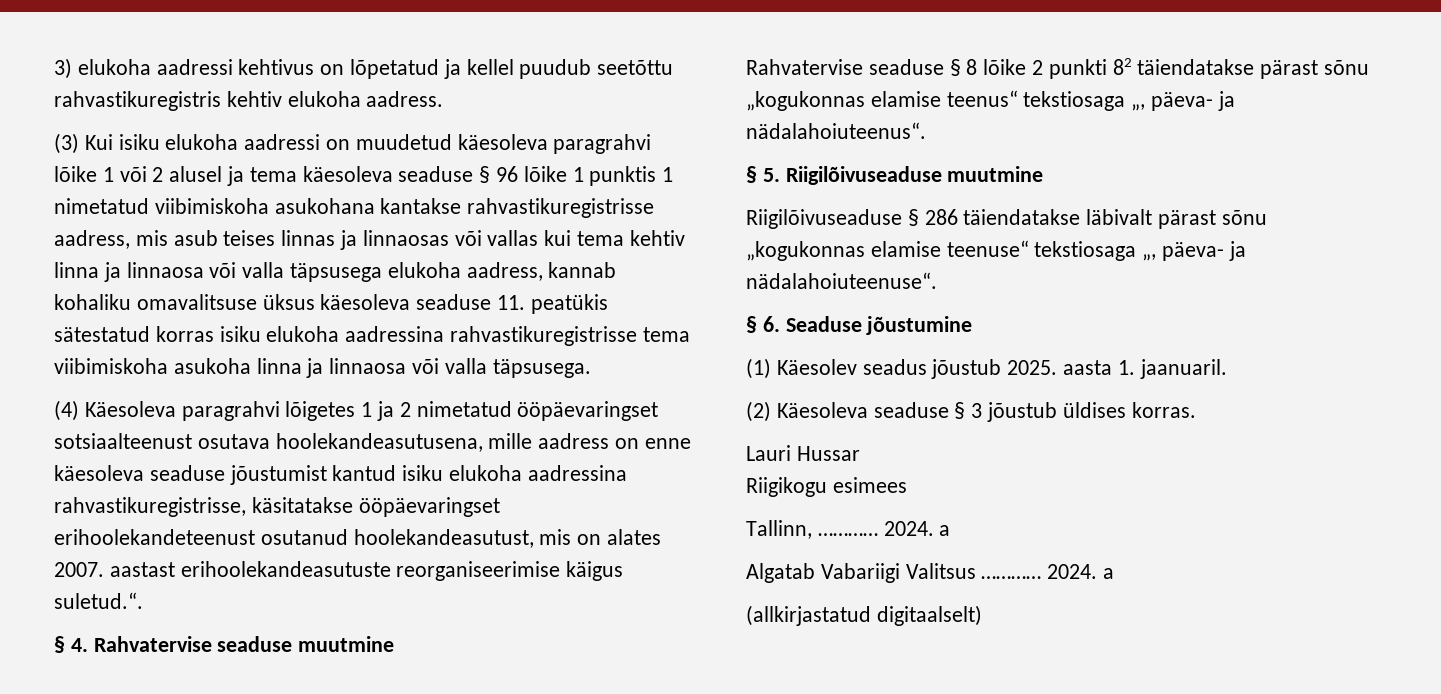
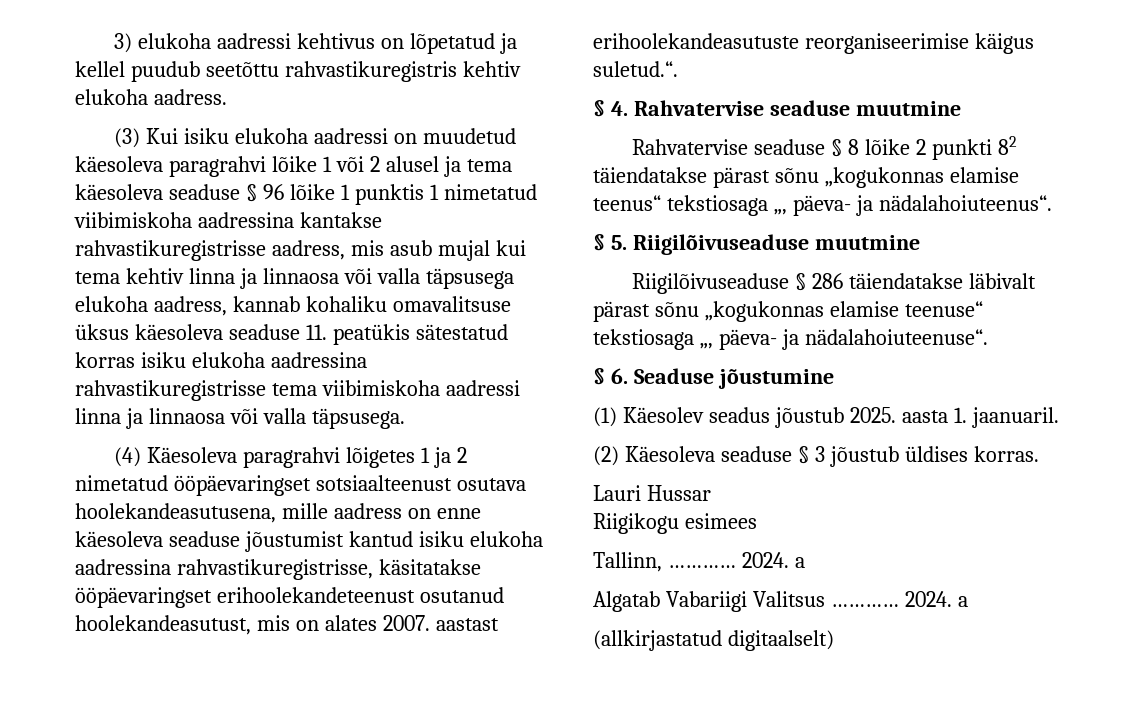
[274,198,375,214] asukohana -> [197,212,294,228] aadressina
[223,230,539,250] teises linnas ja linnaosas või vallas -> [437,240,490,261] mujal
[173,358,251,374] asukoha -> [445,380,520,396] aadressi

